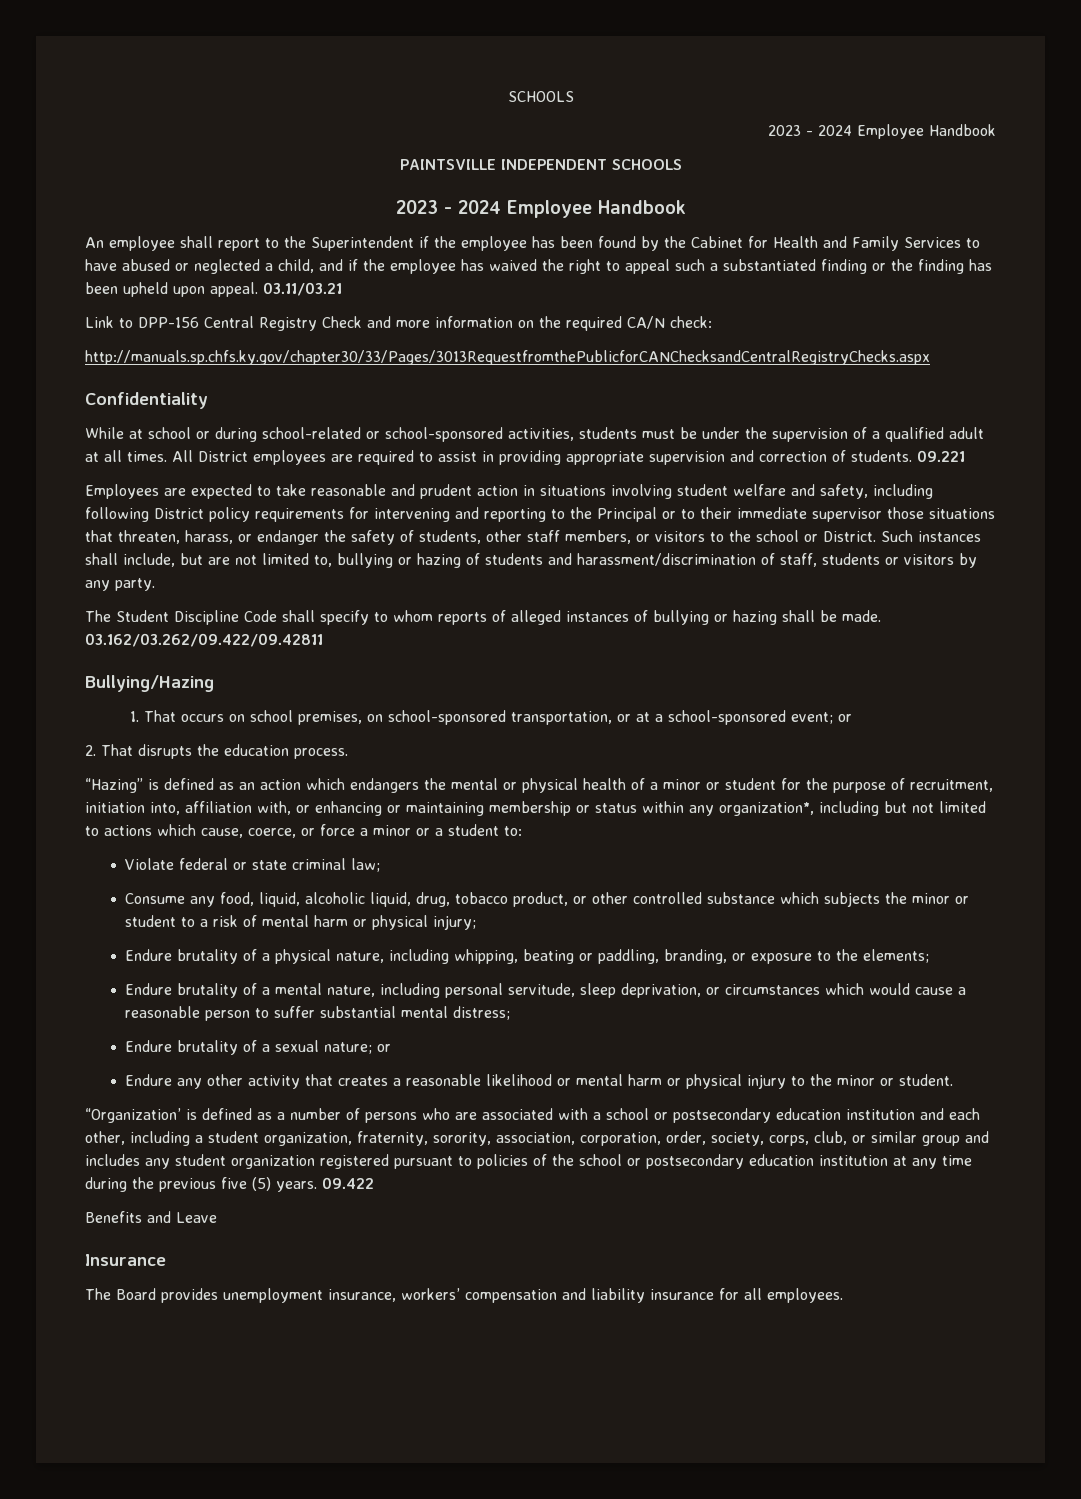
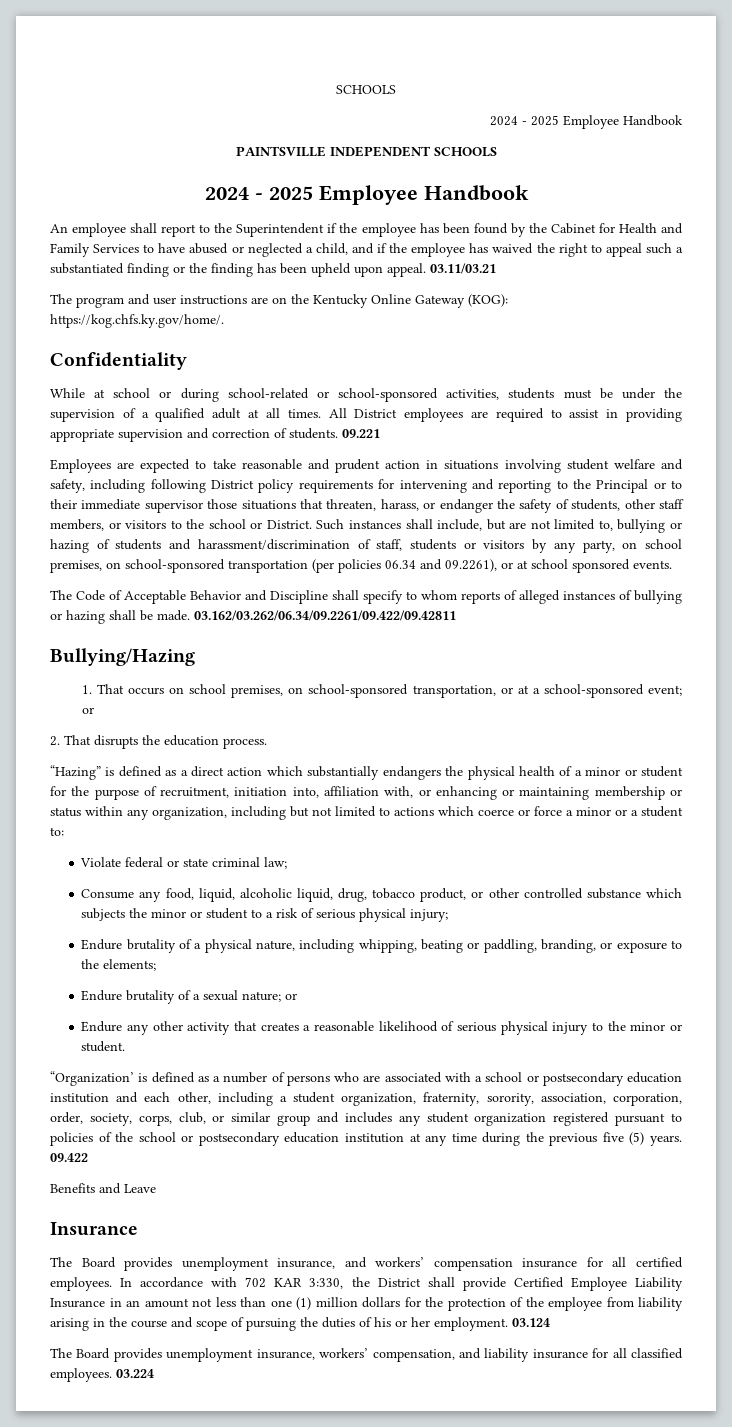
[507,91,574,102] [768,125,852,136] SCHOOLS // 2023 - 2024 -> [336,85,396,94] [490,115,559,126] SCHOOLS // 2024 - 2025
[395,200,501,214] 2023 - 2024 -> [204,186,313,200] 2024 - 2025
[85,316,712,331] [85,350,930,365] Link to DPP-156 Central Registry Check and more information on the required CA/N check: // http://manuals.sp.chfs.ky.gov/chapter30/33/Pages/3013RequestfromthePublicforCANChecksandCentralRegistryChecks.aspx -> [50,294,508,308] [50,314,224,328] The program and user instructions are on the Kentucky Online Gateway (KOG): https://kog.chfs.ky.gov/home/.
[115,578,155,591] [85,610,277,625] party. // The Student Discipline Code -> [582,539,682,553] [50,559,672,573] [50,590,328,604] party, on school premises, on school-sponsored transportation (per policies 06.34 and 09.2261), or at school sponsored events. // The Code of Acceptable Behavior and Discipline
[85,633,323,647] 03.162/03.262/09.422/09.42811 -> [194,610,456,621] 03.162/03.262/06.34/09.2261/09.422/09.42811
[239,782,255,790] an -> [180,766,225,777] a direct
(345, 784) none -> [307,766,380,780] substantially
[451,778,517,790] mental or -> (464, 771) none
[719,802,814,816] organization*, -> [152,807,227,820] organization,
[201,828,296,838] cause, coerce, -> [478,809,514,816] coerce
[262,915,368,927] mental harm or -> [316,909,356,919] serious
[125,983,967,998] [125,1006,511,1021] // Endure brutality of a mental nature, including personal servitude, sleep deprivation, or circumstances which would cause a reasonable person to suffer substantial mental distress; -> (157, 965) none
[557,1074,682,1086] or mental harm or -> [441,1021,496,1032] of serious
(396, 1295) none -> [344,1257,367,1268] and
(557, 1296) none -> [522,1257,683,1268] [50,1277,684,1291] [50,1297,683,1311] [50,1317,550,1331] [50,1348,455,1362] insurance for all certified employees. In accordance with 702 KAR 3:330, the District shall provide Certified Employee Liability Insurance in an amount not less than one (1) million dollars for the protection of the employee from liability arising in the course and scope of pursuing the duties of his or her employment. 03.124 // The Board provides unemployment insurance, workers’ compensation,
[767,1288,843,1303] employees. -> [630,1348,683,1359] [50,1368,154,1382] classified employees. 03.224

